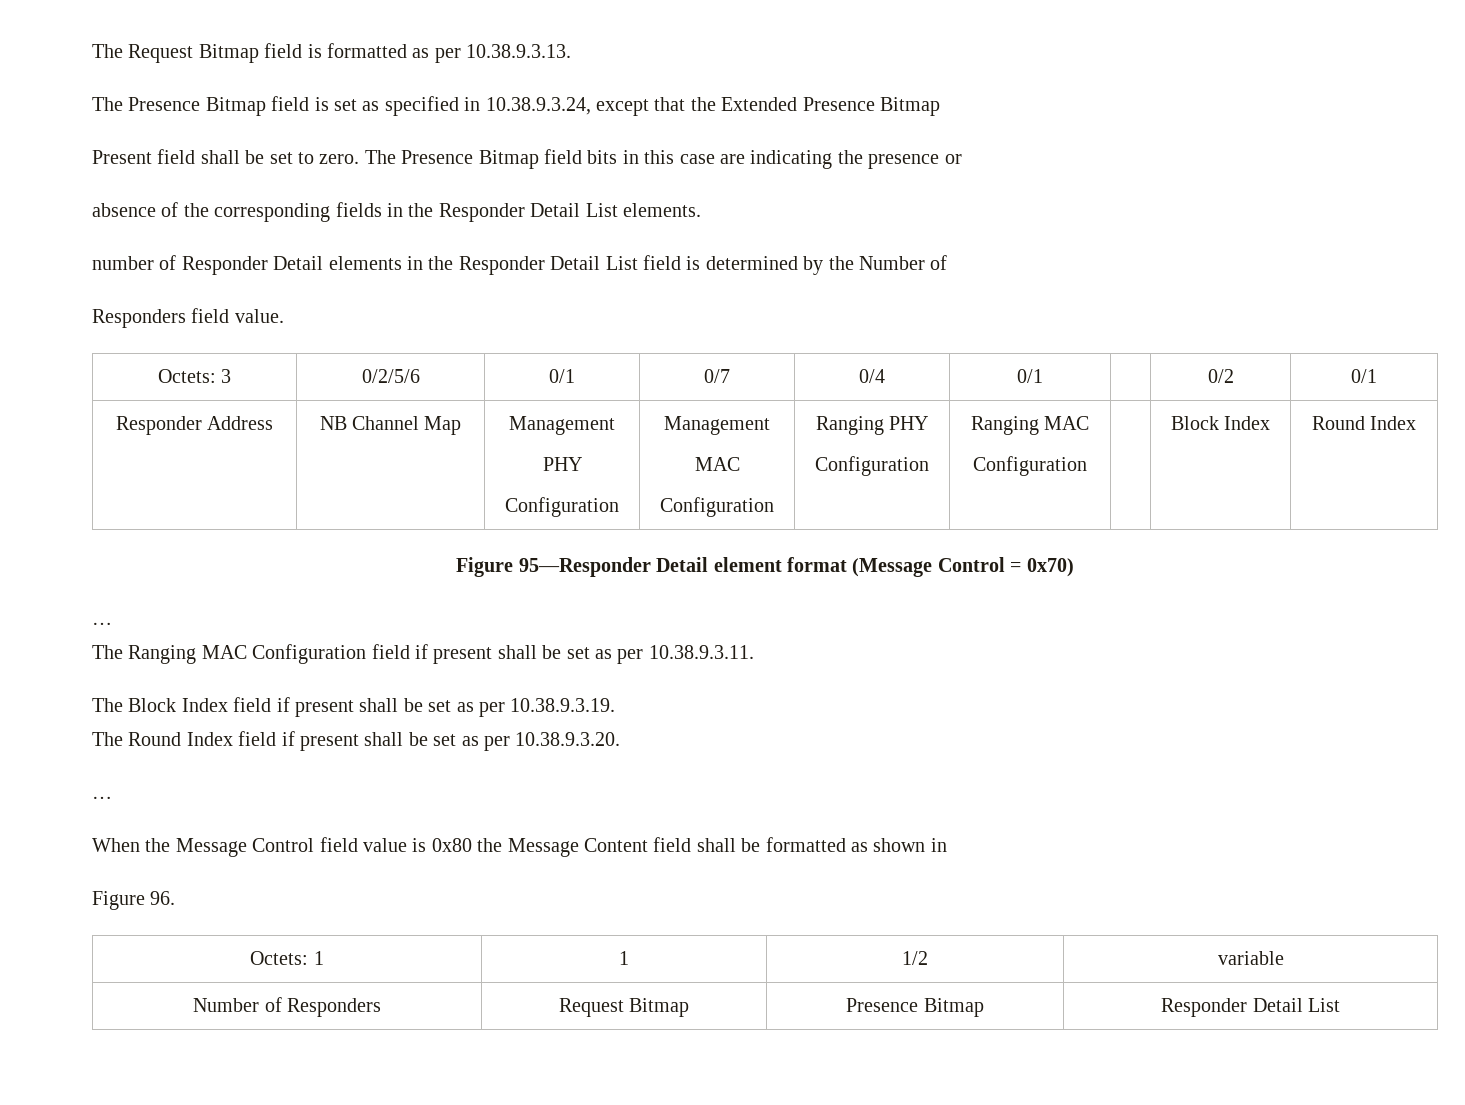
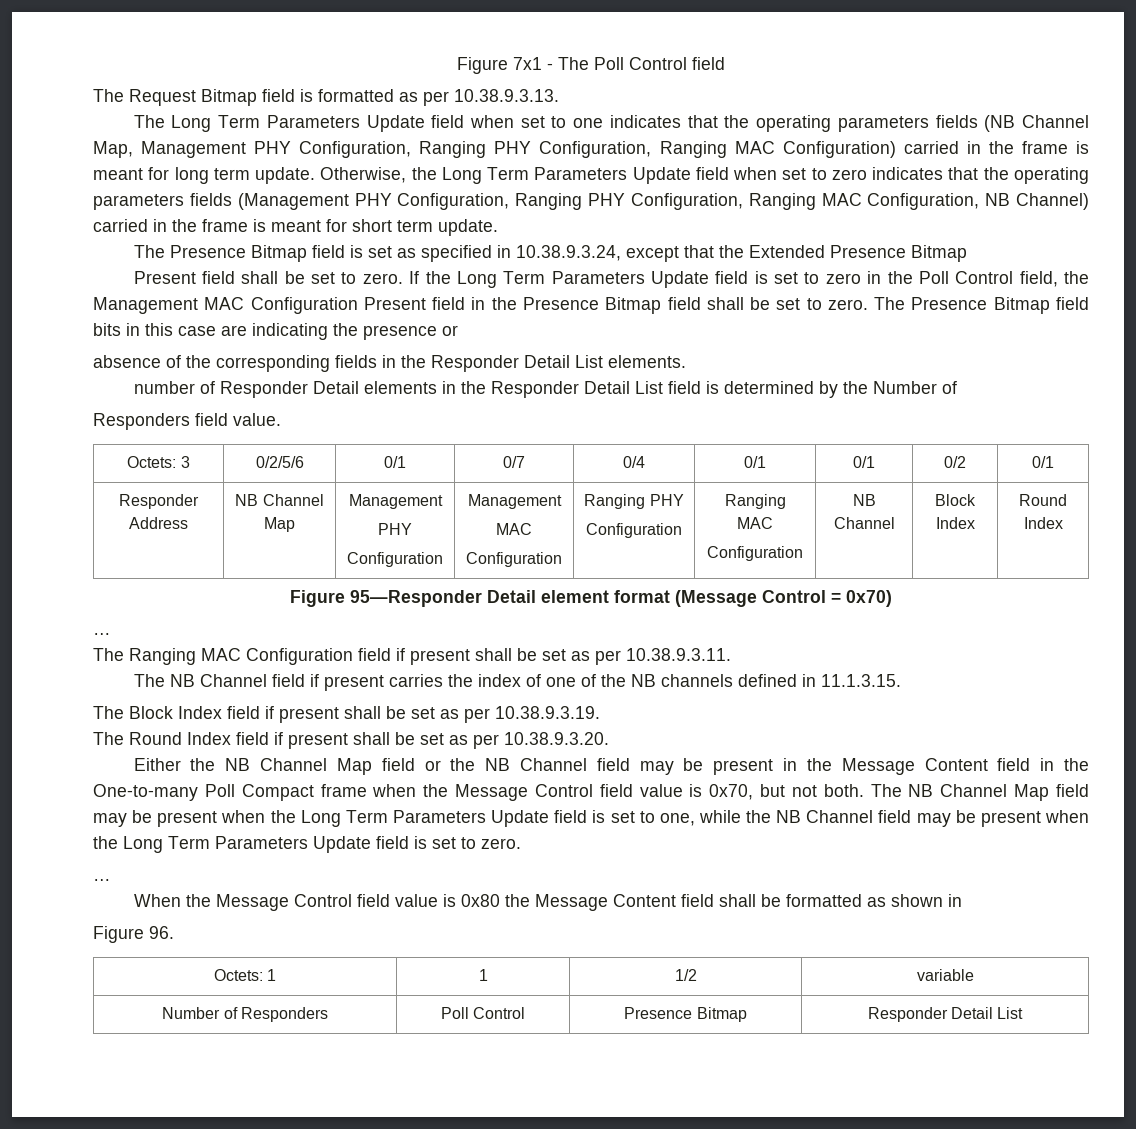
(92, 51) none -> [457,57,725,74] Figure 7x1 - The Poll Control field //
(572, 51) none -> [133,115,1090,132] [93,141,1089,158] [93,167,1090,184] [93,193,1090,210] [93,219,498,236] // The Long Term Parameters Update field when set to one indicates that the operating parameters fields (NB Channel Map, Management PHY Configuration, Ranging PHY Configuration, Ranging MAC Configuration) carried in the frame is meant for long term update. Otherwise, the Long Term Parameters Update field when set to zero indicates that the operating parameters fields (Management PHY Configuration, Ranging PHY Configuration, Ranging MAC Configuration, NB Channel) carried in the frame is meant for short term update.
(360, 159) none -> [409,271,1090,288] [93,297,868,314] If the Long Term Parameters Update field is set to zero in the Poll Control field, the Management MAC Configuration Present field in the Presence Bitmap field shall be set to zero.
(1043, 376) none -> [853,456,875,468] 0/1
(1087, 466) none -> [852,494,876,506] [833,517,895,529] NB Channel
(754, 652) none -> [133,674,901,691] // The NB Channel field if present carries the index of one of the NB channels defined in 11.1.3.15.
(621, 739) none -> [133,758,1090,775] [93,784,1090,801] [93,810,1089,827] [93,836,521,853] // Either the NB Channel Map field or the NB Channel field may be present in the Message Content field in the One-to-many Poll Compact frame when the Message Control field value is 0x70, but not both. The NB Channel Map field may be present when the Long Term Parameters Update field is set to one, while the NB Channel field may be present when the Long Term Parameters Update field is set to zero.
[558,998,690,1017] Request Bitmap -> [440,1007,526,1019] Poll Control

